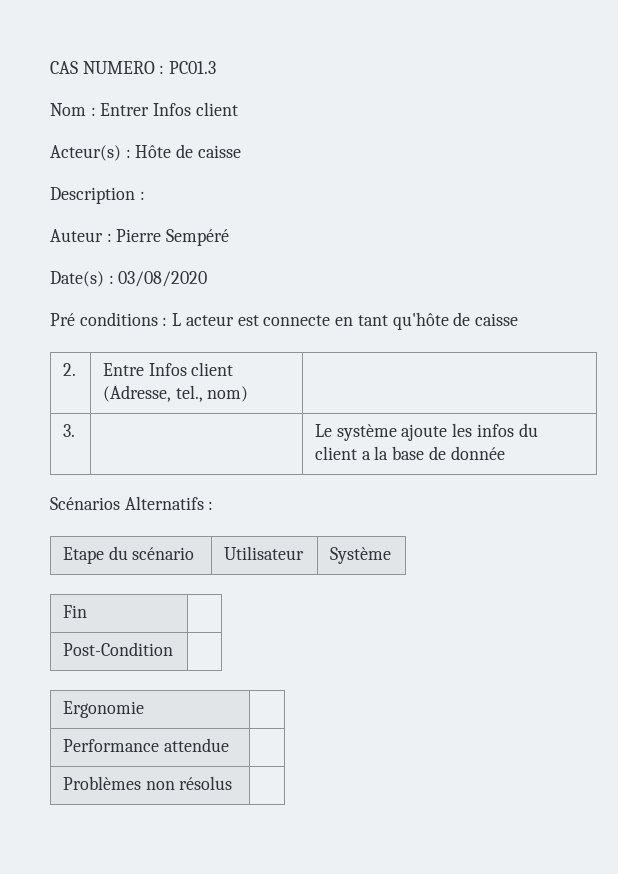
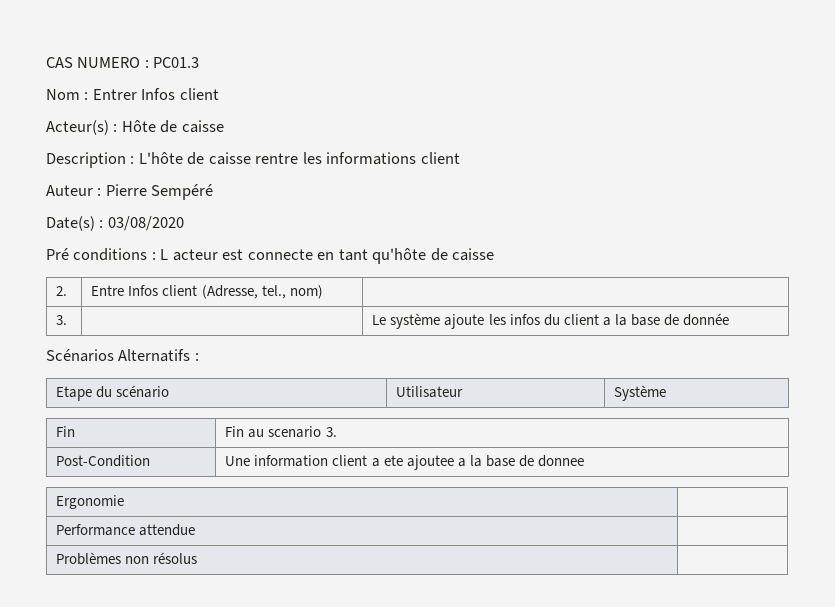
(145, 195) none -> [138,152,460,165] L'hôte de caisse rentre les informations client
[63,642,174,656] // Post-Condition | -> [225,426,337,438] [56,455,151,467] [225,455,584,470] Fin au scenario 3. // Post-Condition | Une information client a ete ajoutee a la base de donnee

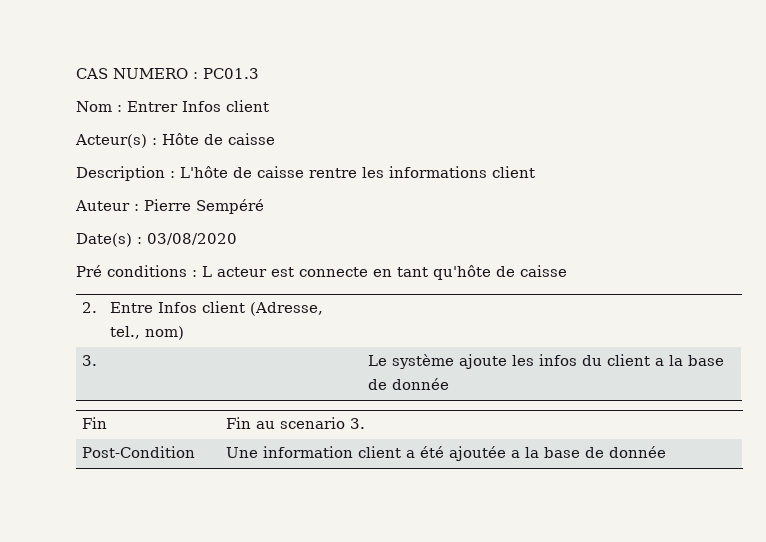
[46,349,199,362] [56,385,170,401] [396,386,464,398] [614,385,667,401] // Scénarios Alternatifs : // Etape du scénario | Utilisateur | Système -> (450, 384) none
[383,455,584,470] [56,495,125,509] [56,524,196,536] [56,552,198,565] ete ajoutee a la base de donnee // Ergonomie | // Performance attendue | // Problèmes non résolus | -> [420,446,667,461] été ajoutée a la base de donnée

